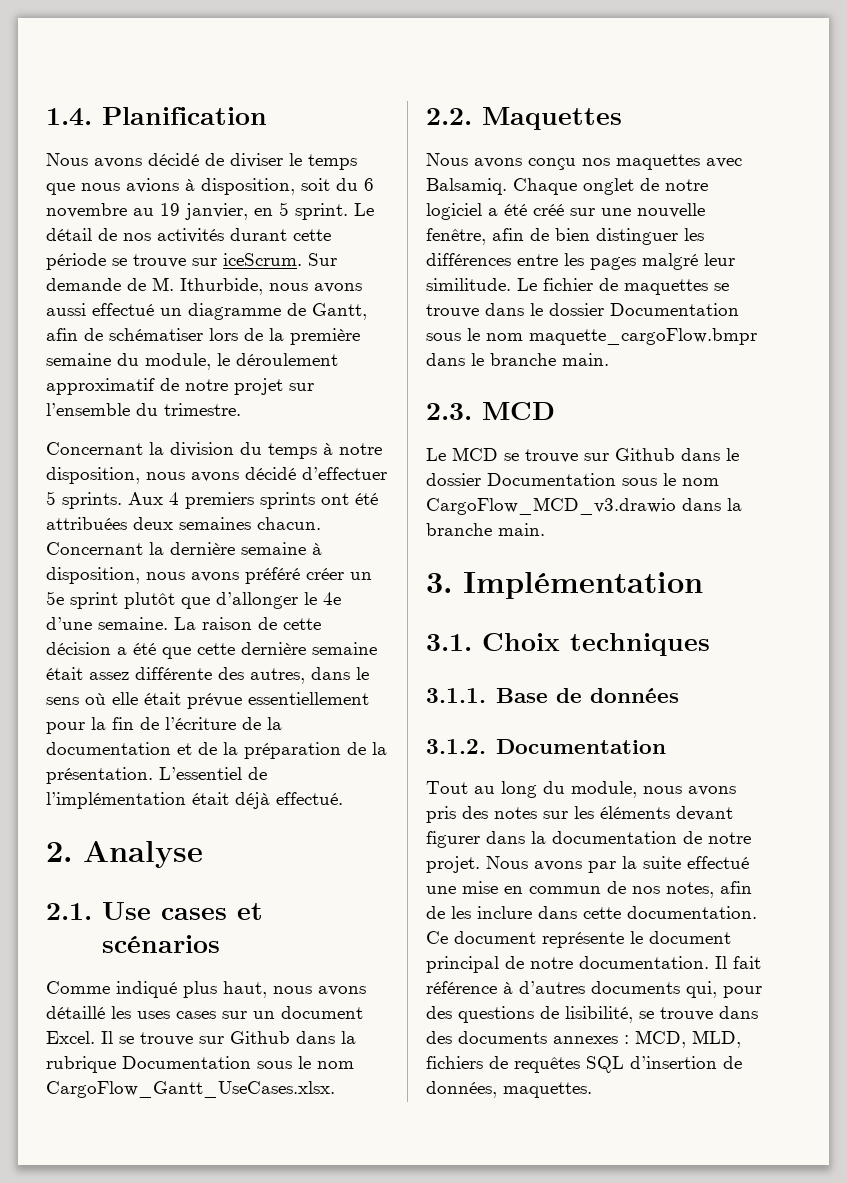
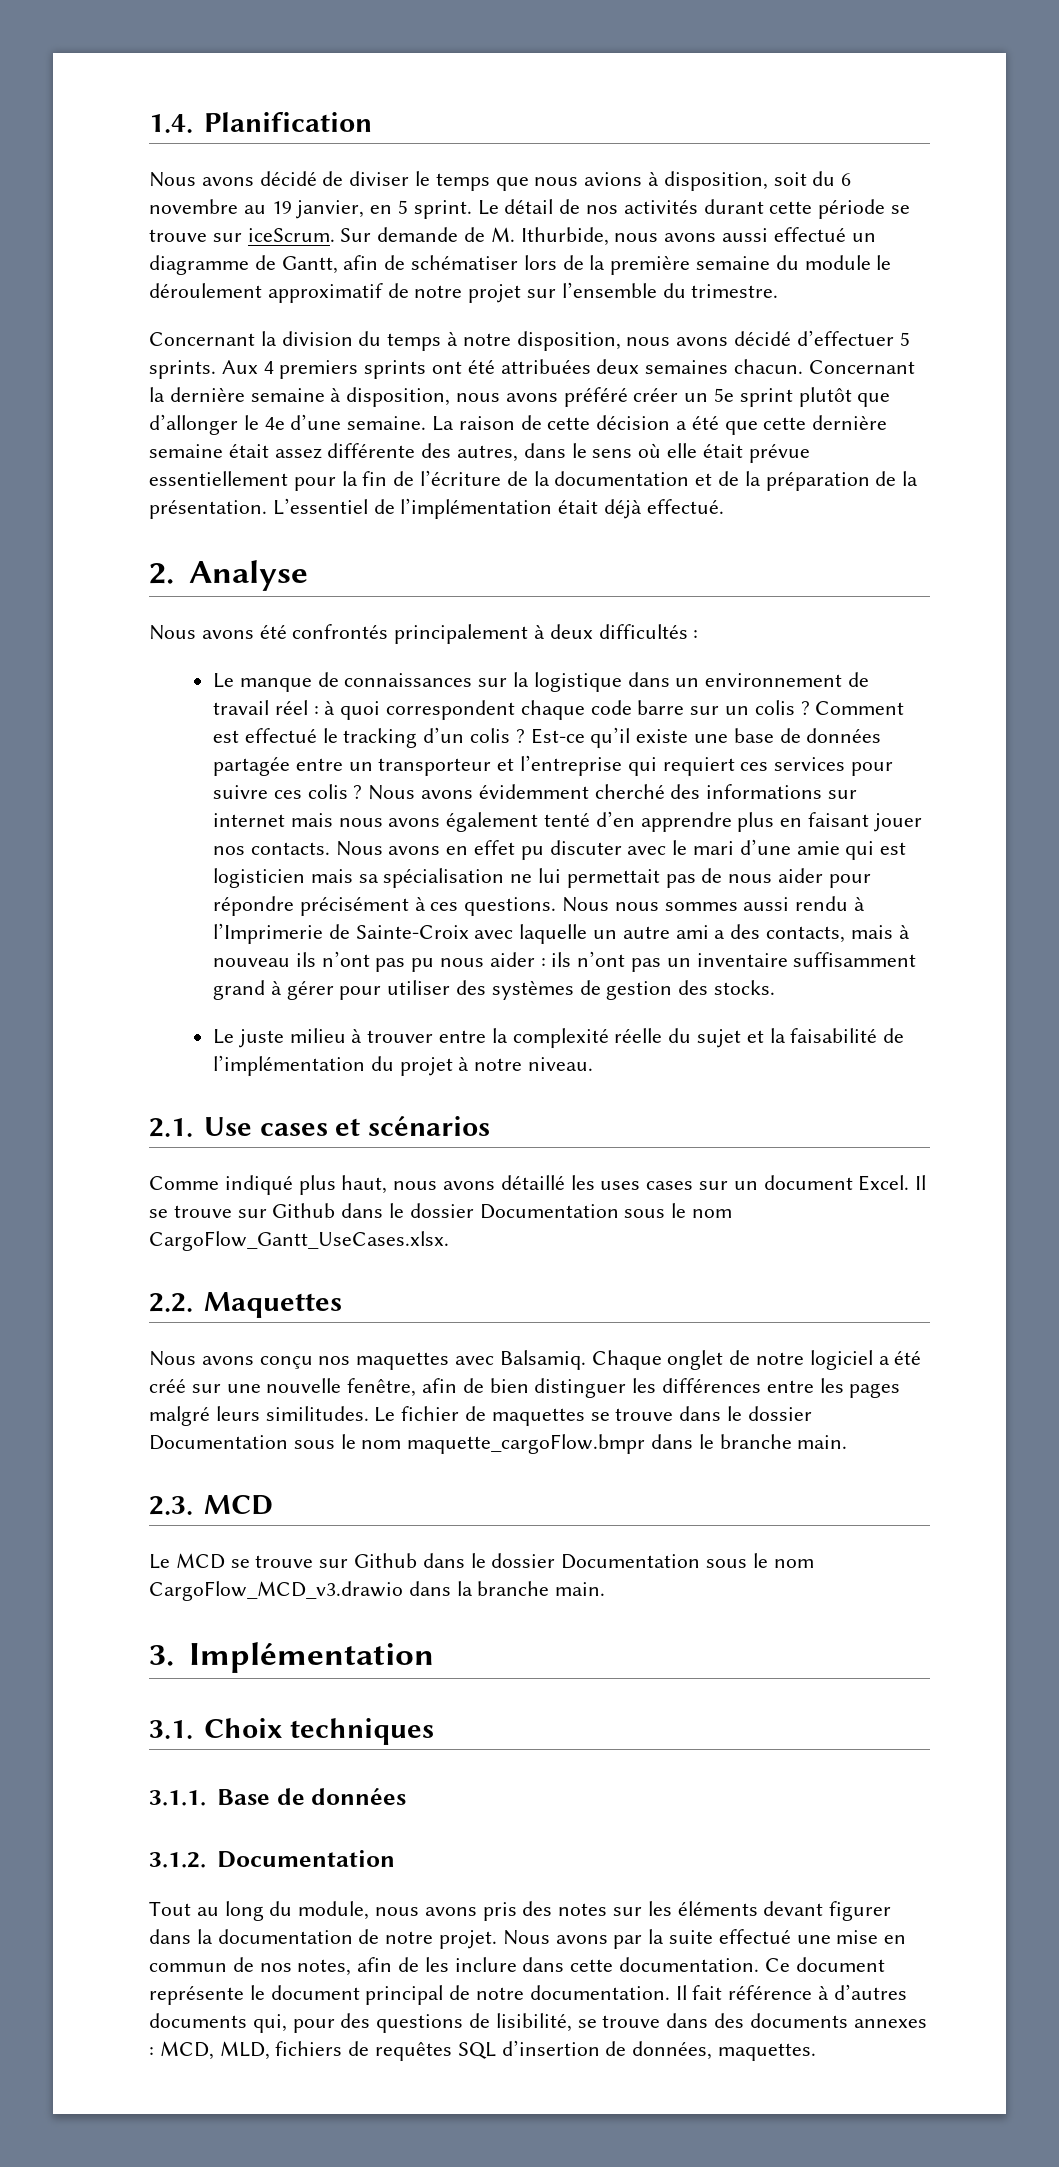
[145,353,211,370] module, -> [804,255,871,270] module
(203, 854) none -> [149,624,699,644] [212,672,870,692] [212,700,905,720] [212,727,882,748] [212,755,894,776] [212,784,858,800] [212,811,922,832] [212,839,907,860] [212,868,871,888] [212,896,866,916] [212,923,910,944] [212,951,917,972] [212,980,776,1000] [212,1028,905,1048] [212,1055,594,1076] // Nous avons été confrontés principalement à deux difficultés : // Le manque de connaissances sur la logistique dans un environnement de travail réel : à quoi correspondent chaque code barre sur un colis ? Comment est effectué le tracking d’un colis ? Est-ce qu’il existe une base de données partagée entre un transporteur et l’entreprise qui requiert ces services pour suivre ces colis ? Nous avons évidemment cherché des informations sur internet mais nous avons également tenté d’en apprendre plus en faisant jouer nos contacts. Nous avons en effet pu discuter avec le mari d’une amie qui est logisticien mais sa spécialisation ne lui permettait pas de nous aider pour répondre précisément à ces questions. Nous nous sommes aussi rendu à l’Imprimerie de Sainte-Croix avec laquelle un autre ami a des contacts, mais à nouveau ils n’ont pas pu nous aider : ils n’ont pas un inventaire suffisamment grand à gérer pour utiliser des systèmes de gestion des stocks. // Le juste milieu à trouver entre la complexité réelle du sujet et la faisabilité de l’implémentation du projet à notre niveau.
[341,1031,356,1044] [46,1056,116,1073] la rubrique -> [389,1203,474,1218] le dossier
[704,253,735,266] [426,278,511,291] leur similitude. -> [215,1406,369,1421] leurs similitudes.

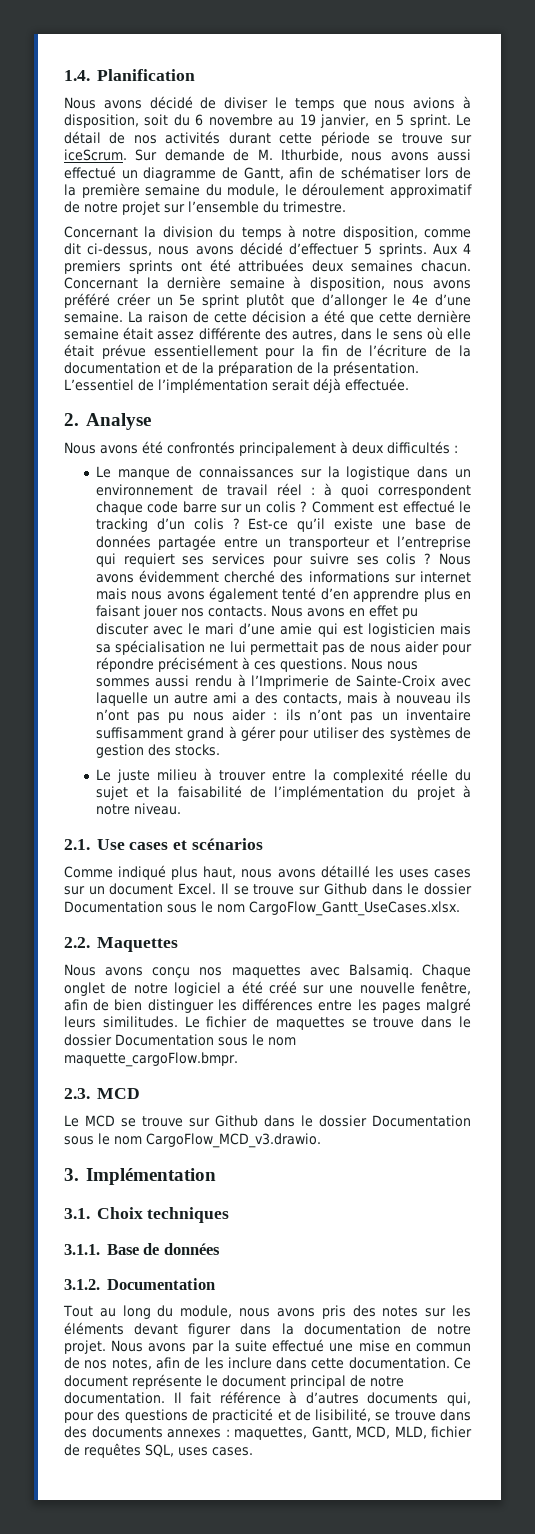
[804,255,871,270] module -> [227,184,280,197] module,
(621, 341) none -> [424,229,471,238] [64,243,153,256] comme dit ci-dessus,
[558,499,724,519] était déjà effectué. -> [272,378,409,393] serait déjà effectuée.
[740,762,769,771] ces -> [182,556,205,565] ses
[273,790,302,799] ces -> [356,556,379,565] ses
[407,1434,848,1454] maquette_cargoFlow.bmpr dans le branche main. -> [64,1052,238,1067] maquette_cargoFlow.bmpr.
[149,1581,606,1601] CargoFlow_MCD_v3.drawio dans la branche main. -> [146,1133,321,1148] CargoFlow_MCD_v3.drawio.
(491, 2020) none -> [212,1408,311,1423] practicité et de
(154, 2051) none -> [234,1426,352,1440] maquettes, Gantt,
[275,2041,343,2056] fichiers -> [431,1426,472,1438] fichier
[457,2040,817,2061] SQL d’insertion de données, maquettes. -> [145,1444,253,1457] SQL, uses cases.

